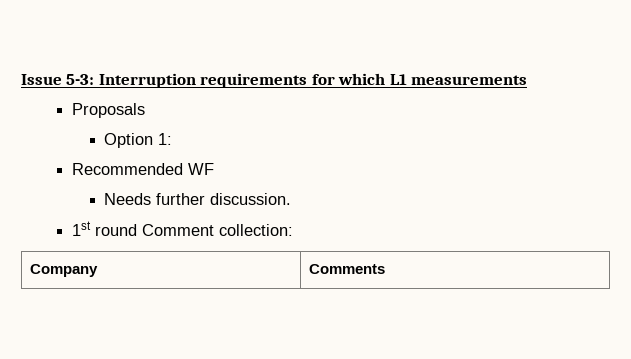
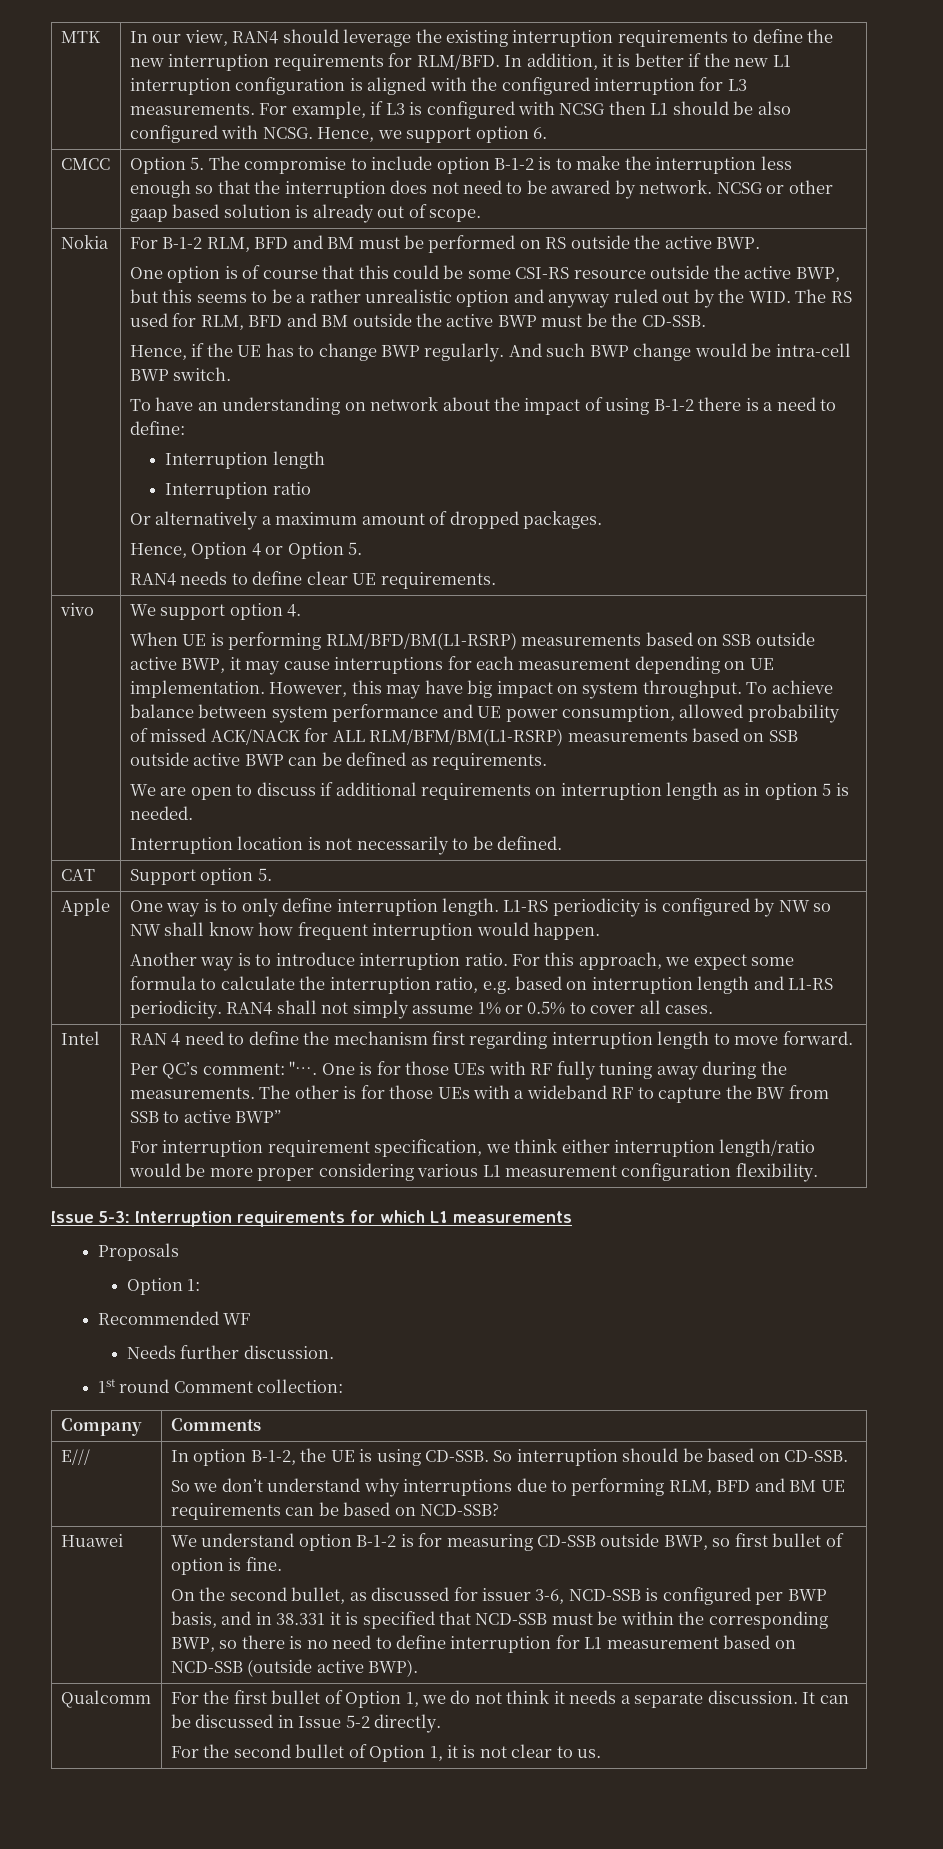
(21, 79) none -> [60,31,101,43] [129,29,834,47] [129,53,791,71] [129,77,747,95] [129,101,791,119] [129,125,548,143] [60,158,110,170] [129,156,792,174] [129,180,833,199] [129,204,482,223] [60,235,109,249] [129,235,761,253] [129,265,840,283] [129,289,852,308] [129,313,706,330] [129,343,851,362] [129,367,232,381] [129,397,837,415] [129,421,185,435] [165,451,325,469] [165,482,311,499] [129,511,603,530] [129,542,363,559] [129,571,496,589] [59,603,94,616] [129,603,302,620] [129,632,815,650] [129,656,774,675] [129,680,833,699] [129,704,840,723] [129,728,798,746] [129,752,548,770] [129,782,849,800] [129,806,193,820] [129,836,563,855] [60,869,95,881] [129,868,272,885] [60,898,110,916] [129,898,832,917] [129,922,601,940] [129,952,795,971] [129,976,834,994] [129,1000,714,1019] [60,1031,100,1045] [129,1031,853,1049] [129,1061,787,1080] [129,1085,829,1103] [129,1110,282,1123] [129,1139,816,1157] [128,1163,818,1182] MTK | In our view, RAN4 should leverage the existing interruption requirements to define the new interruption requirements for RLM/BFD. In addition, it is better if the new L1 interruption configuration is aligned with the configured interruption for L3 measurements. For example, if L3 is configured with NCSG then L1 should be also configured with NCSG. Hence, we support option 6. // CMCC | Option 5. The compromise to include option B-1-2 is to make the interruption less enough so that the interruption does not need to be awared by network. NCSG or other gaap based solution is already out of scope. // Nokia | For B-1-2 RLM, BFD and BM must be performed on RS outside the active BWP. // One option is of course that this could be some CSI-RS resource outside the active BWP, but this seems to be a rather unrealistic option and anyway ruled out by the WID. The RS used for RLM, BFD and BM outside the active BWP must be the CD-SSB. // Hence, if the UE has to change BWP regularly. And such BWP change would be intra-cell BWP switch. // To have an understanding on network about the impact of using B-1-2 there is a need to define: // Interruption length // Interruption ratio // Or alternatively a maximum amount of dropped packages. // Hence, Option 4 or Option 5. // RAN4 needs to define clear UE requirements. // vivo | We support option 4. // When UE is performing RLM/BFD/BM(L1-RSRP) measurements based on SSB outside active BWP, it may cause interruptions for each measurement depending on UE implementation. However, this may have big impact on system throughput. To achieve balance between system performance and UE power consumption, allowed probability of missed ACK/NACK for ALL RLM/BFM/BM(L1-RSRP) measurements based on SSB outside active BWP can be defined as requirements. // We are open to discuss if additional requirements on interruption length as in option 5 is needed. // Interruption location is not necessarily to be defined. // CAT | Support option 5. // Apple | One way is to only define interruption length. L1-RS periodicity is configured by NW so NW shall know how frequent interruption would happen. // Another way is to introduce interruption ratio. For this approach, we expect some formula to calculate the interruption ratio, e.g. based on interruption length and L1-RS periodicity. RAN4 shall not simply assume 1% or 0.5% to cover all cases. // Intel | RAN 4 need to define the mechanism first regarding interruption length to move forward. // Per QC’s comment: "…. One is for those UEs with RF fully tuning away during the measurements. The other is for those UEs with a wideband RF to capture the BW from SSB to active BWP” // For interruption requirement specification, we think either interruption length/ratio would be more proper considering various L1 measurement configuration flexibility. //
(385, 269) none -> [60,1449,90,1465] [170,1448,849,1466] [170,1478,845,1497] [170,1502,500,1520] [60,1534,123,1547] [170,1533,844,1551] [170,1557,282,1575] [170,1587,827,1605] [170,1611,828,1629] [170,1635,796,1653] [170,1659,419,1677] [60,1690,151,1708] [170,1690,849,1708] [170,1714,442,1733] [170,1744,602,1762] // E/// | In option B-1-2, the UE is using CD-SSB. So interruption should be based on CD-SSB. // So we don’t understand why interruptions due to performing RLM, BFD and BM UE requirements can be based on NCD-SSB? // Huawei | We understand option B-1-2 is for measuring CD-SSB outside BWP, so first bullet of option is fine. // On the second bullet, as discussed for issuer 3-6, NCD-SSB is configured per BWP basis, and in 38.331 it is specified that NCD-SSB must be within the corresponding BWP, so there is no need to define interruption for L1 measurement based on NCD-SSB (outside active BWP). // Qualcomm | For the first bullet of Option 1, we do not think it needs a separate discussion. It can be discussed in Issue 5-2 directly. // For the second bullet of Option 1, it is not clear to us.

